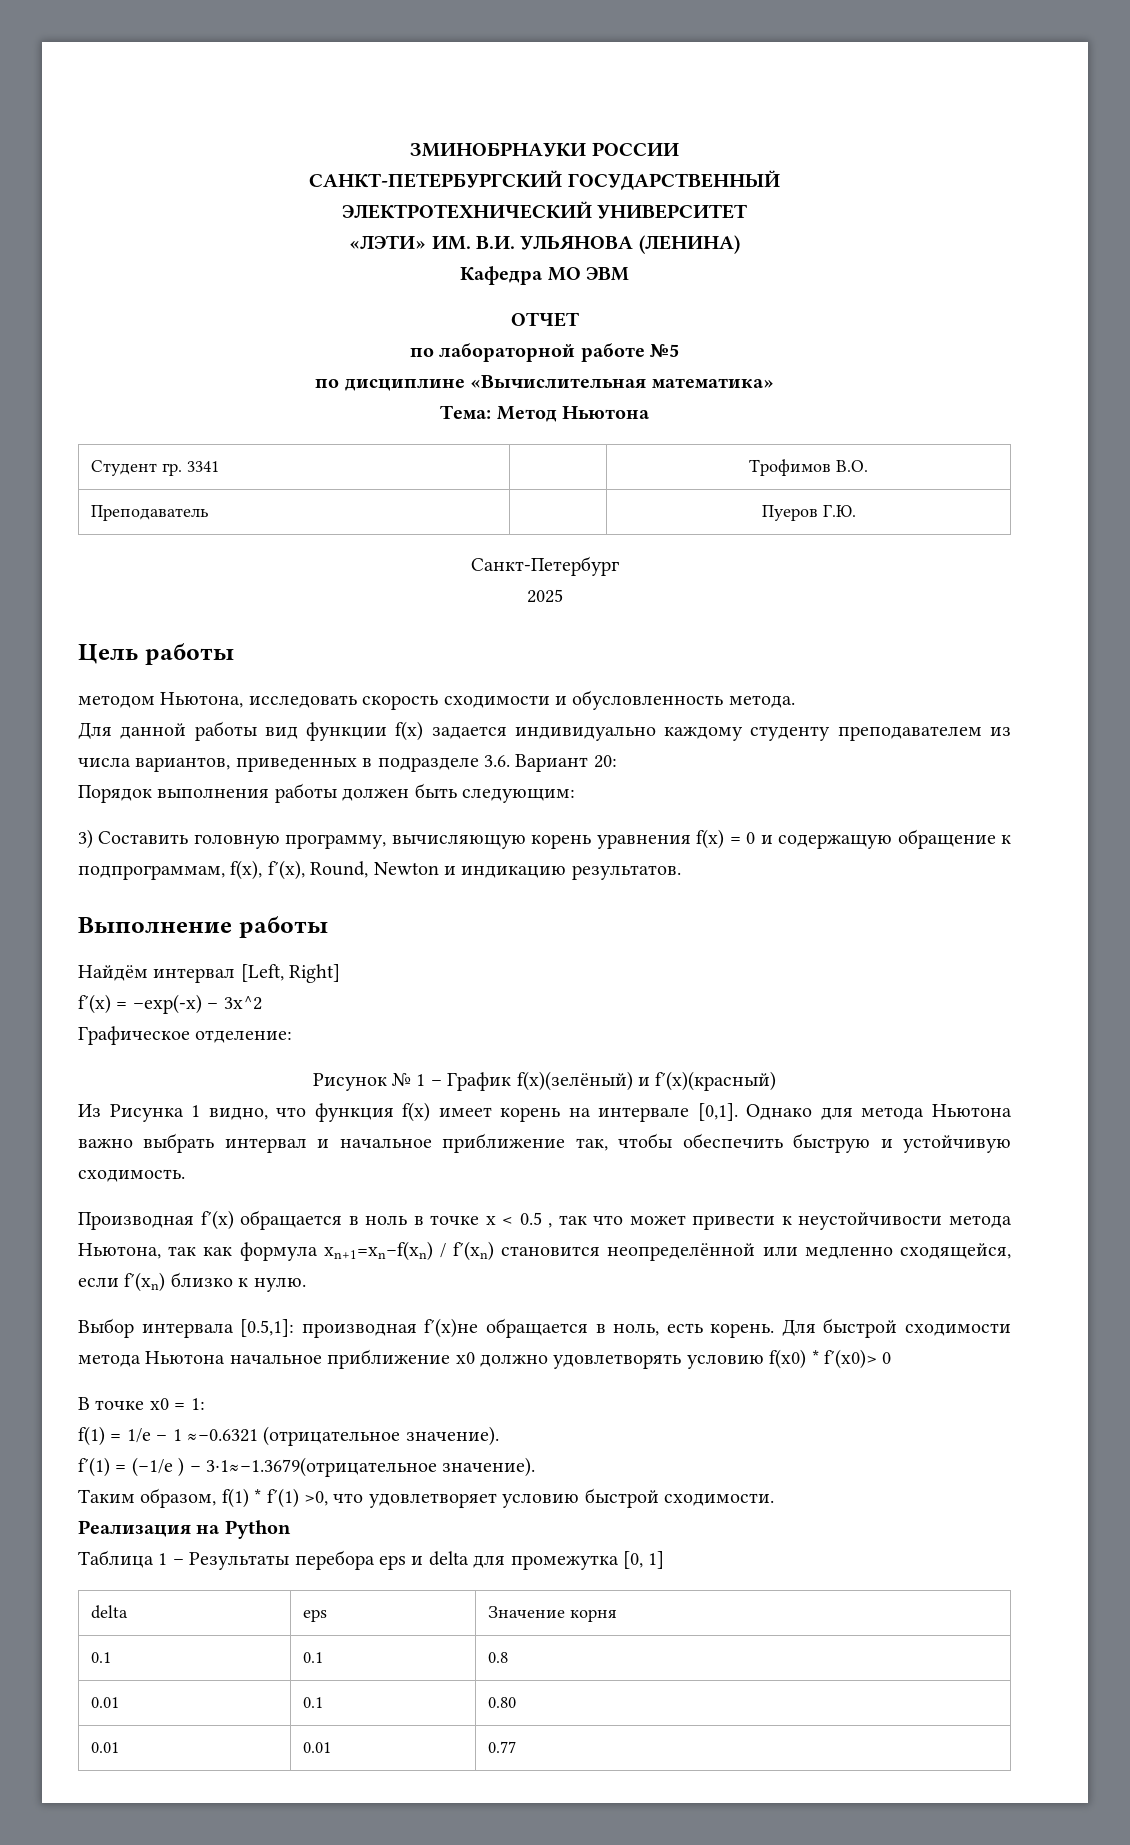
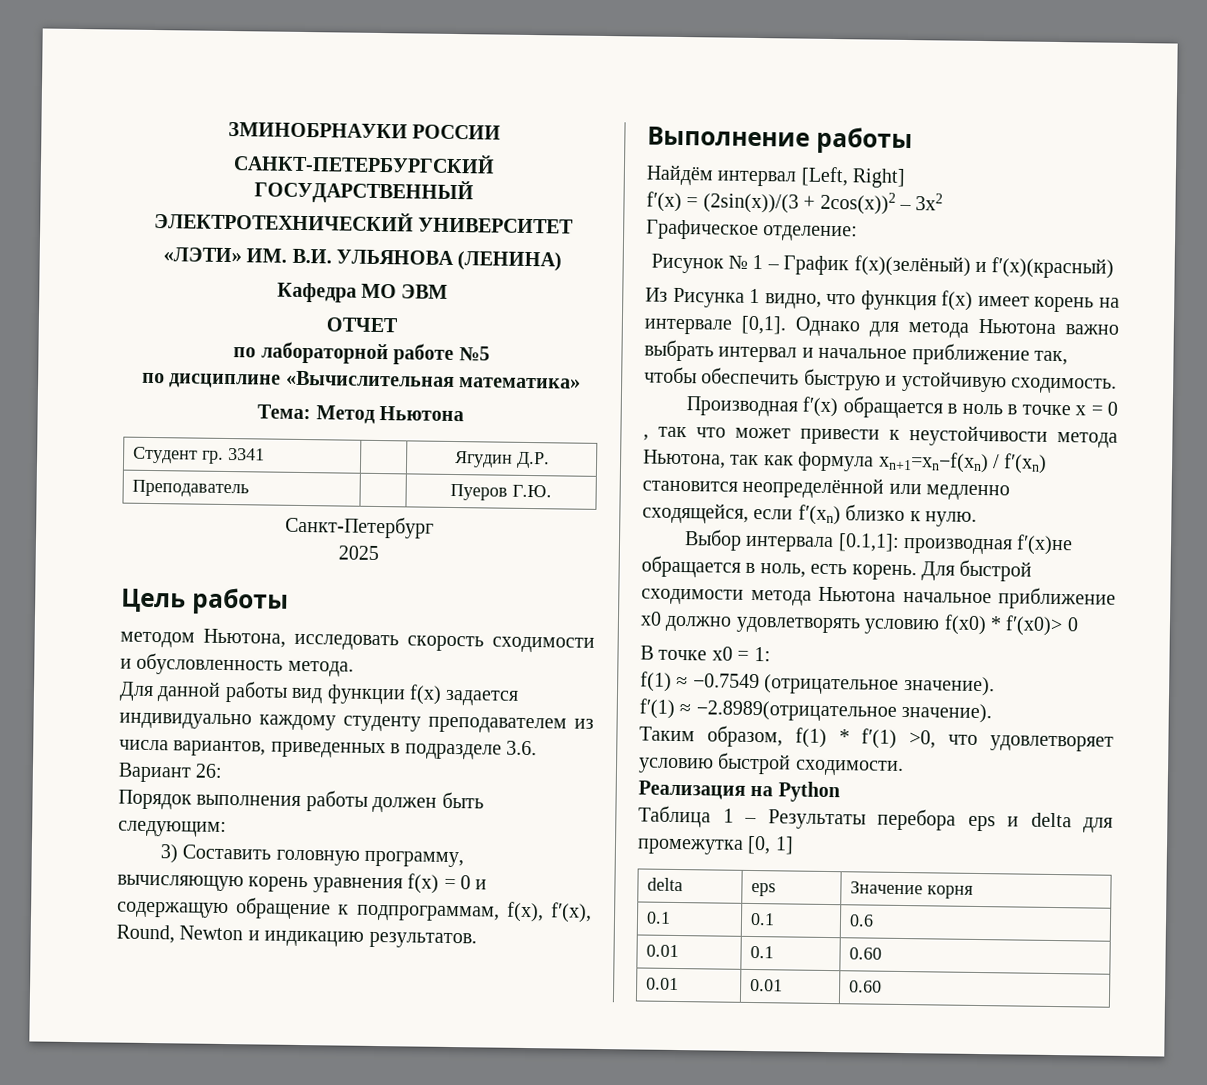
[749,459,868,476] Трофимов В.О. -> [453,451,550,469] Ягудин Д.Р.
[593,755,617,768] 20: -> [195,763,224,778] 26:
[132,994,262,1014] –exp(-x) – 3x^2 -> [702,191,944,215] (2sin(x))/(3 + 2cos(x))2 – 3x2
[502,1212,542,1225] < 0.5 -> [1090,401,1118,416] = 0
[240,1319,295,1337] [0.5,1]: -> [837,533,900,552] [0.1,1]:
[110,1426,499,1446] [78,1457,437,1477] = 1/e – 1 ≈−0.6321 (отрицательное значение). // f′(1) = (−1/e ) − 3⋅1≈−1.3679(отрицательное -> [676,673,995,697] [639,698,897,722] ≈ −0.7549 (отрицательное значение). // f′(1) ≈ −2.8989(отрицательное
[487,1652,508,1663] 0.8 -> [849,914,875,927] 0.6
[487,1697,516,1708] 0.80 -> [849,947,883,960] 0.60
[487,1741,516,1753] 0.77 -> [849,980,883,993] 0.60

